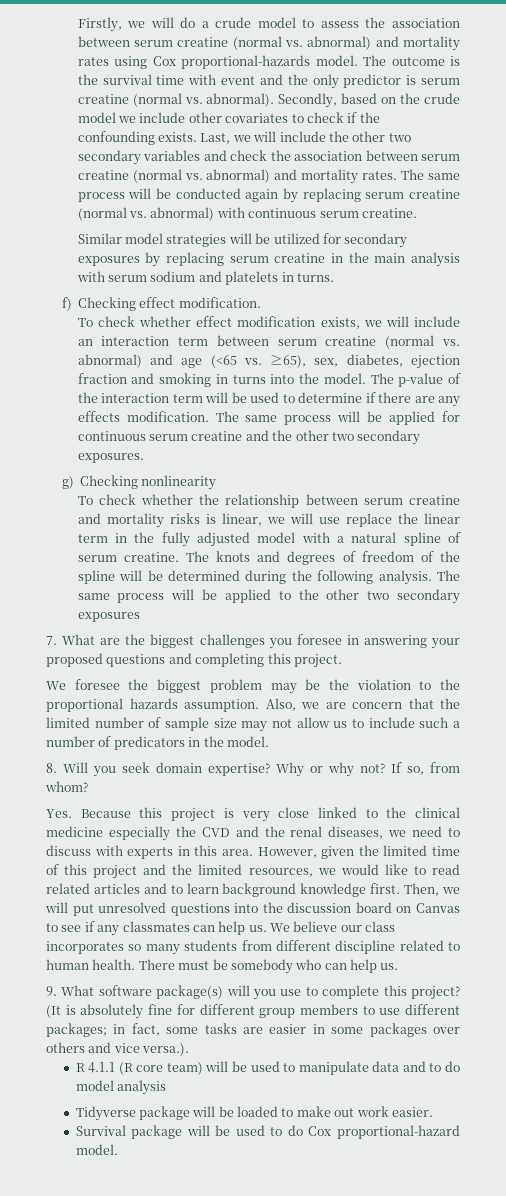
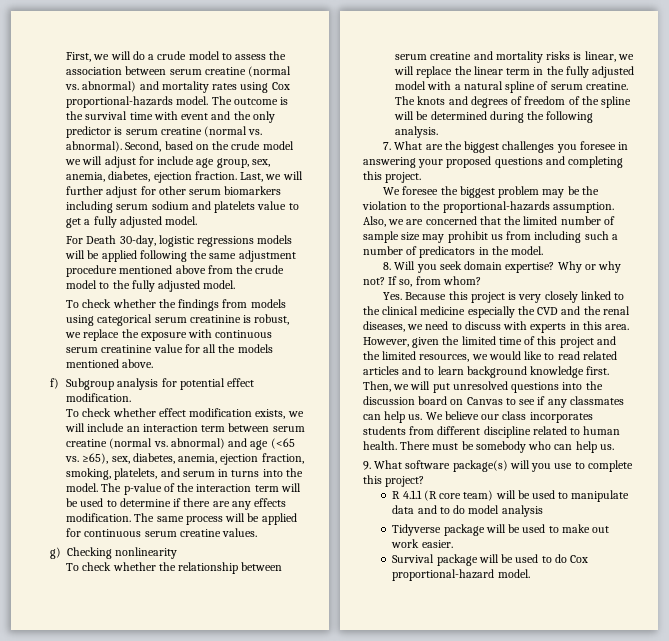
[77,17,122,32] Firstly, -> [66,52,92,62] First,
[278,93,338,108] Secondly, -> [125,141,162,152] Second,
[139,112,380,123] [77,131,411,145] [77,150,460,165] [77,169,460,184] [77,188,460,203] [77,207,417,221] [77,233,408,248] [77,252,460,267] [76,271,334,285] [61,297,137,311] include other covariates to check if the confounding exists. Last, we will include the other two secondary variables and check the association between serum creatine (normal vs. abnormal) and mortality rates. The same process will be conducted again by replacing serum creatine (normal vs. abnormal) with continuous serum creatine. // Similar model strategies will be utilized for secondary exposures by replacing serum creatine in the main analysis with serum sodium and platelets in turns. // f) Checking -> [82,156,270,168] [66,171,303,183] [66,186,282,198] [66,201,299,213] [66,216,198,228] [66,235,293,247] [65,250,296,262] [66,265,285,277] [66,280,236,292] [66,299,286,311] [66,314,290,326] [65,329,273,341] [66,344,273,353] [66,359,154,368] [50,378,225,390] will adjust for include age group, sex, anemia, diabetes, ejection fraction. Last, we will further adjust for other serum biomarkers including serum sodium and platelets value to get a fully adjusted model. // For Death 30-day, logistic regressions models will be applied following the same adjustment procedure mentioned above from the crude model to the fully adjusted model. // To check whether the findings from models using categorical serum creatinine is robust, we replace the exposure with continuous serum creatinine value for all the models mentioned above. // f) Subgroup analysis for potential
[410,355,460,369] [77,373,212,387] ejection fraction and smoking -> [178,453,304,465] [66,468,215,480] anemia, ejection fraction, smoking, platelets, and serum
[245,430,421,445] [77,453,144,463] and the other two secondary exposures. -> [222,528,258,537] values.
[318,517,340,524] use -> (415, 70) none
[436,570,460,581] [77,589,461,604] [77,612,140,622] The same process will be applied to the other two secondary exposures -> (439, 132) none
[46,698,178,712] proportional hazards -> [442,201,550,213] proportional-hazards
[352,702,402,709] concern -> [425,216,477,225] concerned
[272,717,415,728] not allow us to include -> [447,231,582,243] prohibit us from including
[278,807,310,818] close -> [544,291,578,303] closely
[128,944,180,955] so many -> (593, 417) none
[46,1004,460,1019] [46,1023,460,1037] [46,1042,190,1056] (It is absolutely fine for different group members to use different packages; in fact, some tasks are easier in some packages over others and vice versa.). -> (425, 481) none
[237,1106,279,1117] loaded -> [522,524,546,533] used

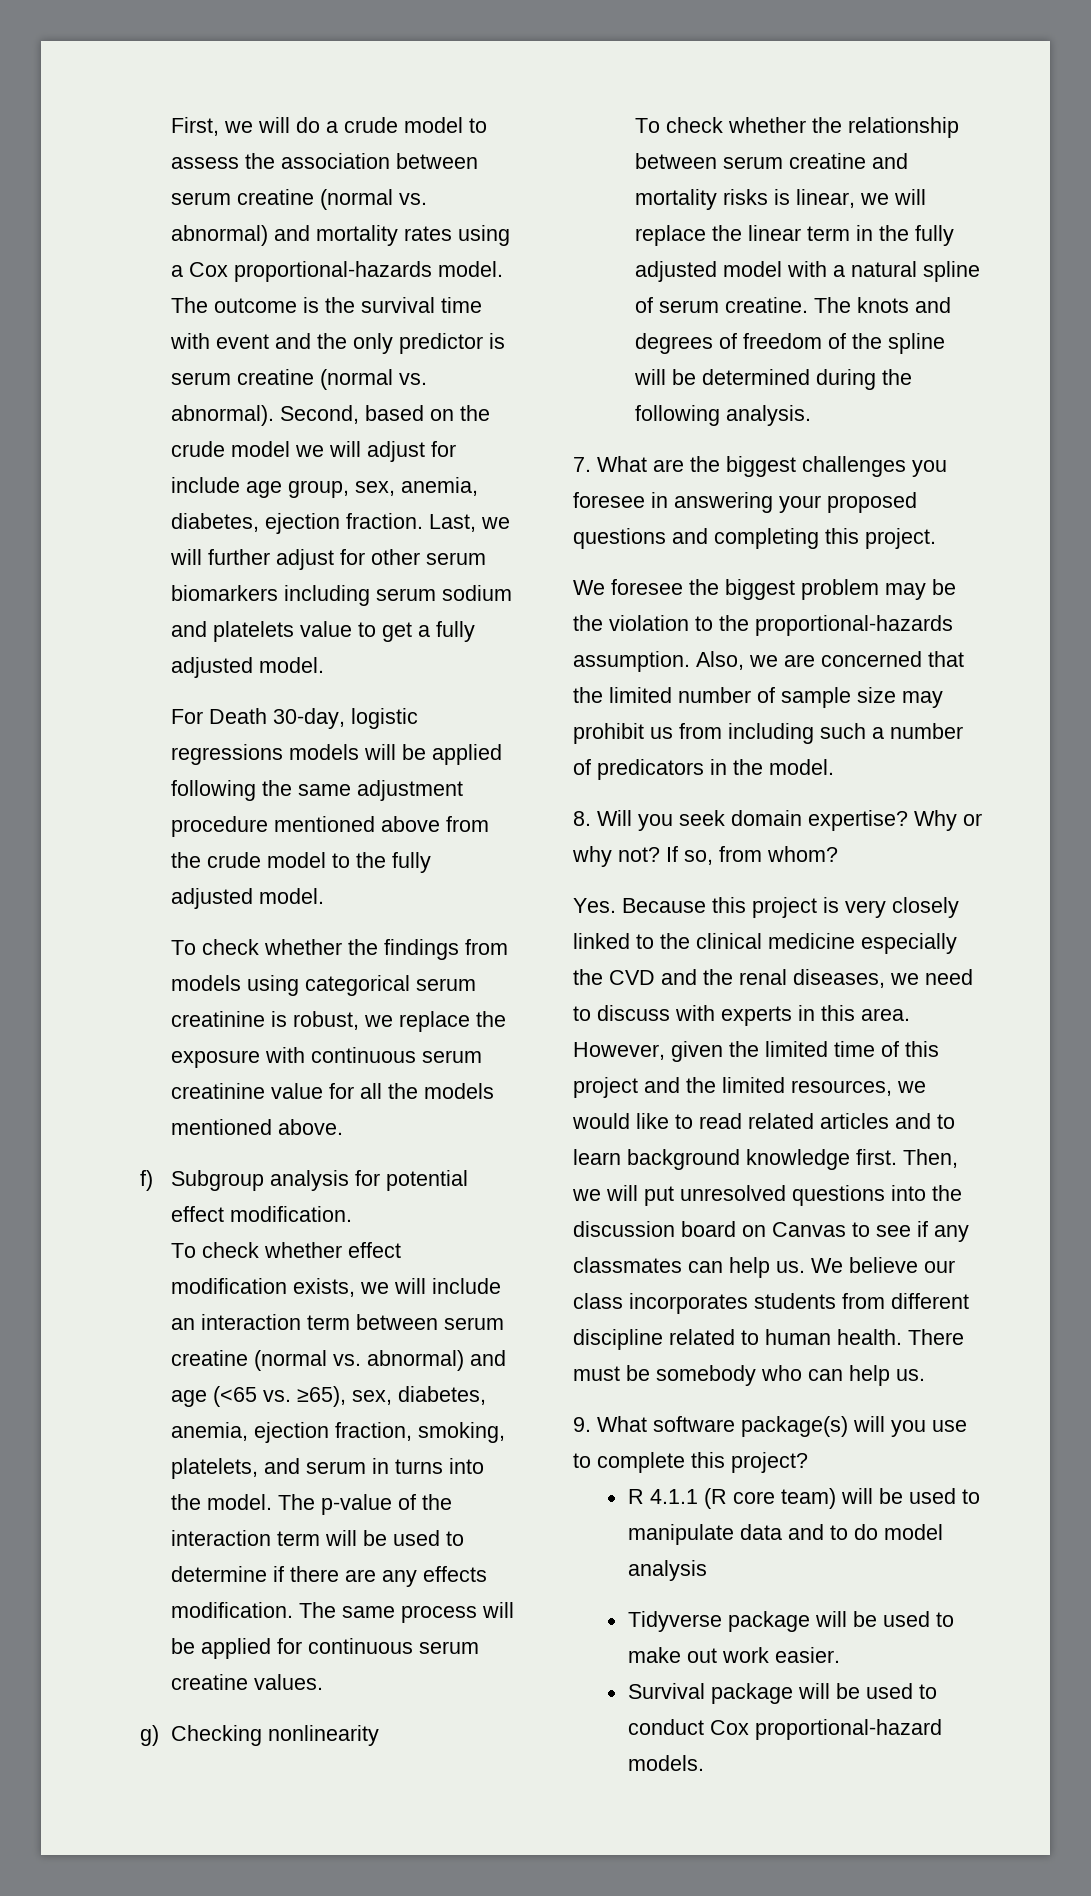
(269, 87) none -> [171,265,184,277] a
[554,554,567,563] do -> [627,1719,704,1735] conduct
[497,569,530,578] model. -> [627,1755,704,1771] models.

